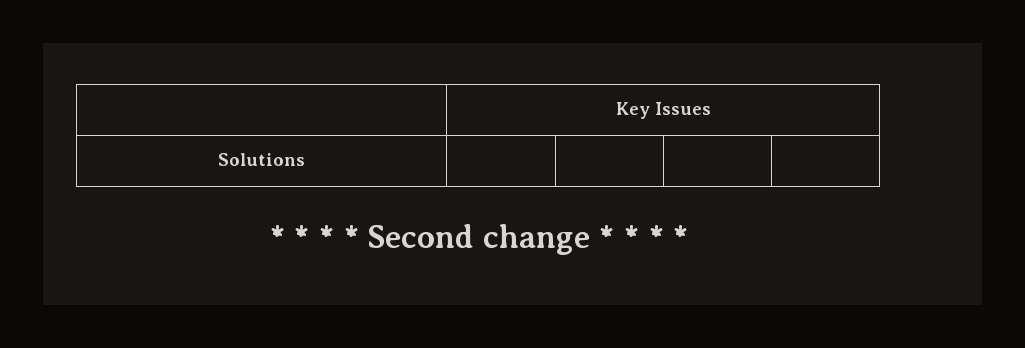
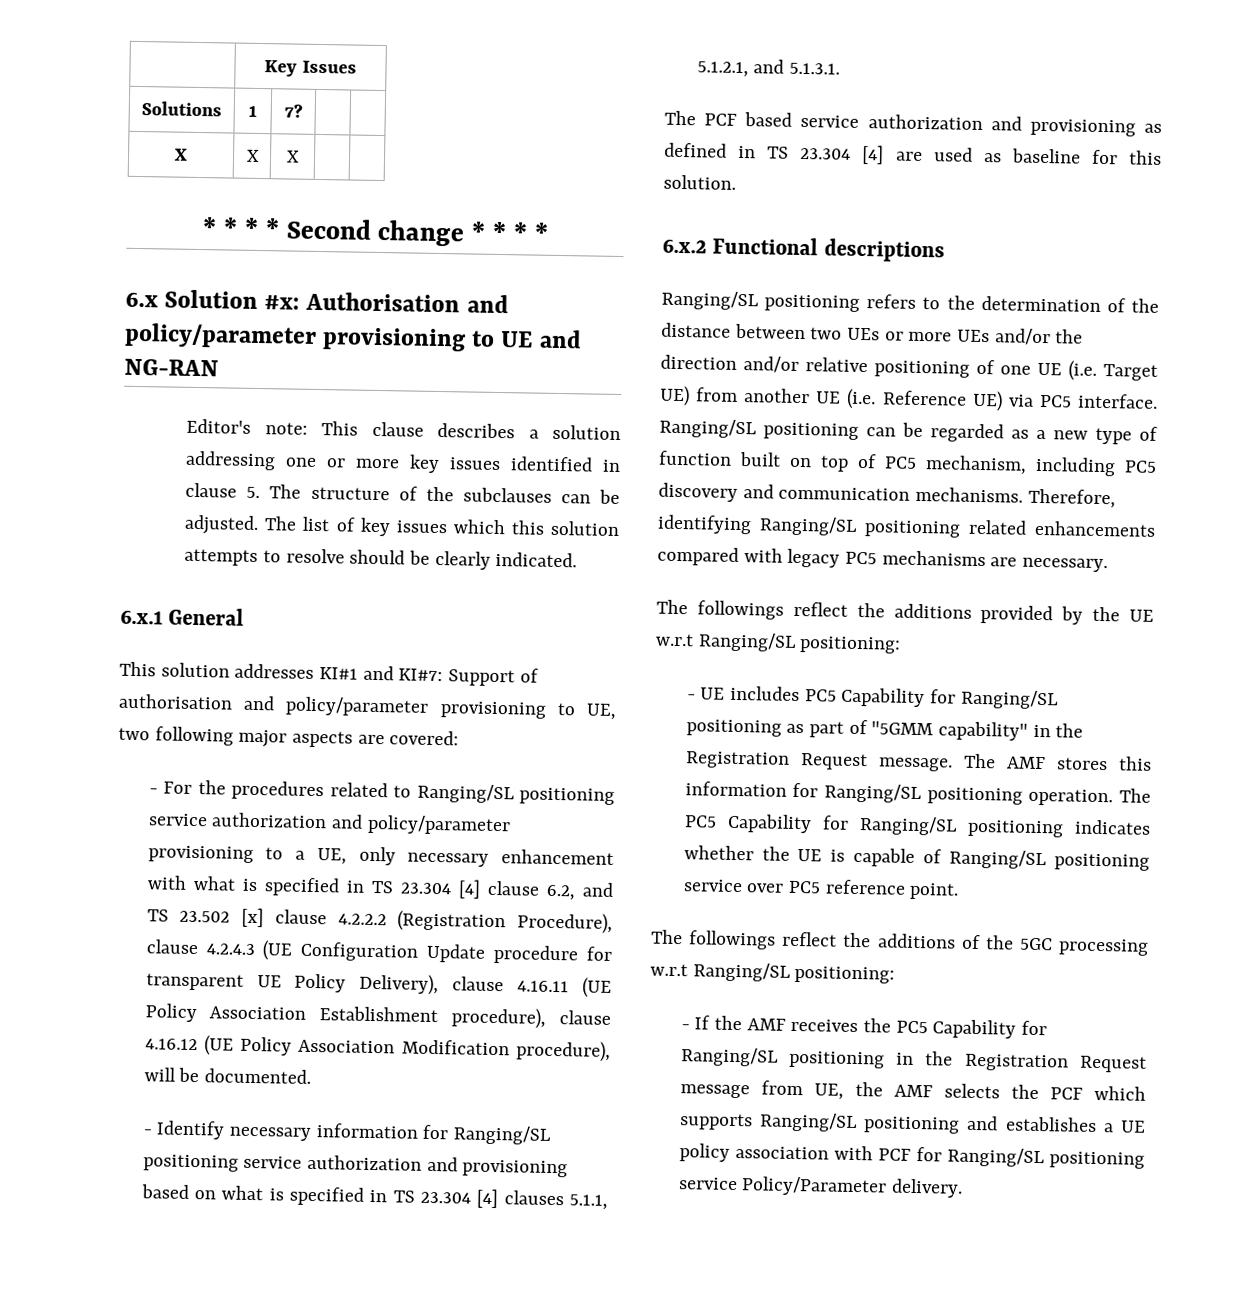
(305, 159) | -> [248,105,257,117] [283,104,303,118] [173,148,188,161] [245,149,260,162] [286,150,300,163] 1 | 7? | | // X | X | X
(689, 236) none -> [125,289,509,314] [124,322,582,352] [124,358,219,377] [186,418,621,441] [185,450,621,474] [185,482,620,505] [184,514,620,537] [184,548,578,570] [120,607,245,626] [119,661,539,687] [118,693,617,720] [118,726,460,748] [148,780,616,805] [147,812,511,836] [147,845,615,867] [146,875,614,901] [146,907,614,934] [145,939,612,965] [145,973,612,998] [144,1003,611,1029] [144,1035,611,1062] [143,1067,311,1084] [142,1120,551,1145] [142,1154,569,1178] [140,1184,608,1210] [696,59,840,78] [664,110,1162,137] [664,142,1162,165] [663,174,736,190] [662,236,945,263] [661,290,1159,313] [661,322,1084,346] [660,354,1158,381] [659,385,1158,412] [659,418,1158,445] [658,450,1157,477] [658,482,1116,509] [657,514,1156,538] [657,546,1109,573] [656,599,1154,625] [655,632,902,654] [686,685,1058,710] [685,719,1084,741] [684,751,1152,772] [684,781,1151,807] [683,813,1151,838] [683,845,1150,871] [682,879,960,900] [651,929,1149,956] [650,962,896,984] [680,1015,1048,1039] [680,1047,1147,1073] [679,1080,1146,1101] [678,1112,1146,1134] [678,1143,1145,1169] [677,1176,963,1198] // 6.x Solution #x: Authorisation and policy/parameter provisioning to UE and NG-RAN // Editor's note: This clause describes a solution addressing one or more key issues identified in clause 5. The structure of the subclauses can be adjusted. The list of key issues which this solution attempts to resolve should be clearly indicated. // 6.x.1 General // This solution addresses KI#1 and KI#7: Support of authorisation and policy/parameter provisioning to UE, two following major aspects are covered: // - For the procedures related to Ranging/SL positioning service authorization and policy/parameter provisioning to a UE, only necessary enhancement with what is specified in TS 23.304 [4] clause 6.2, and TS 23.502 [x] clause 4.2.2.2 (Registration Procedure), clause 4.2.4.3 (UE Configuration Update procedure for transparent UE Policy Delivery), clause 4.16.11 (UE Policy Association Establishment procedure), clause 4.16.12 (UE Policy Association Modification procedure), will be documented. // - Identify necessary information for Ranging/SL positioning service authorization and provisioning based on what is specified in TS 23.304 [4] clauses 5.1.1, 5.1.2.1, and 5.1.3.1. // The PCF based service authorization and provisioning as defined in TS 23.304 [4] are used as baseline for this solution. // 6.x.2 Functional descriptions // Ranging/SL positioning refers to the determination of the distance between two UEs or more UEs and/or the direction and/or relative positioning of one UE (i.e. Target UE) from another UE (i.e. Reference UE) via PC5 interface. Ranging/SL positioning can be regarded as a new type of function built on top of PC5 mechanism, including PC5 discovery and communication mechanisms. Therefore, identifying Ranging/SL positioning related enhancements compared with legacy PC5 mechanisms are necessary. // The followings reflect the additions provided by the UE w.r.t Ranging/SL positioning: // - UE includes PC5 Capability for Ranging/SL positioning as part of "5GMM capability" in the Registration Request message. The AMF stores this information for Ranging/SL positioning operation. The PC5 Capability for Ranging/SL positioning indicates whether the UE is capable of Ranging/SL positioning service over PC5 reference point. // The followings reflect the additions of the 5GC processing w.r.t Ranging/SL positioning: // - If the AMF receives the PC5 Capability for Ranging/SL positioning in the Registration Request message from UE, the AMF selects the PCF which supports Ranging/SL positioning and establishes a UE policy association with PCF for Ranging/SL positioning service Policy/Parameter delivery.

